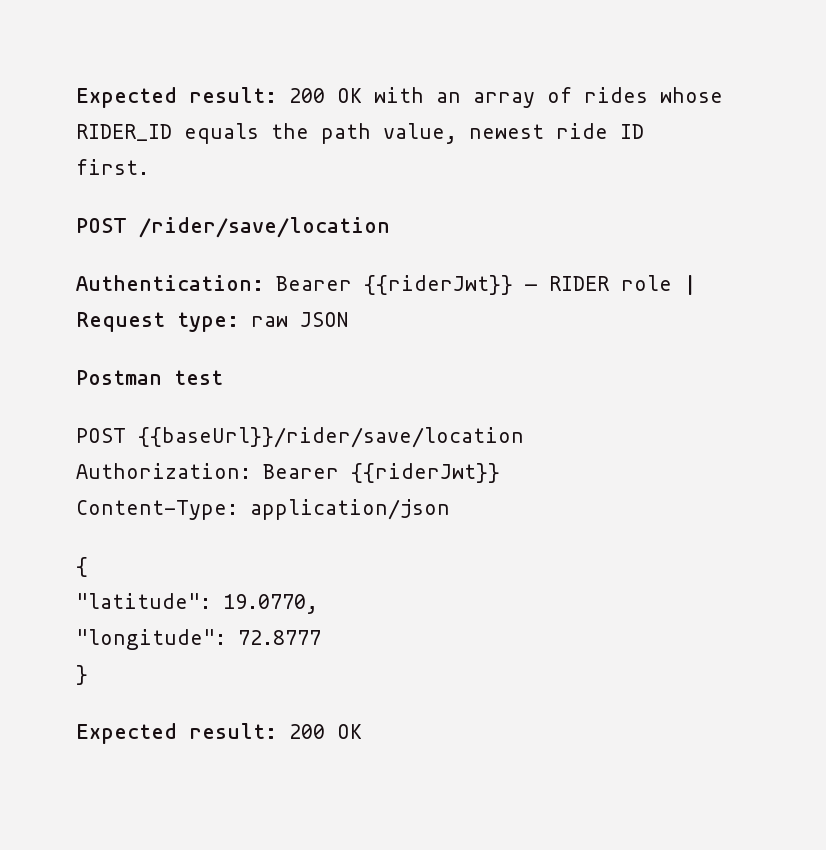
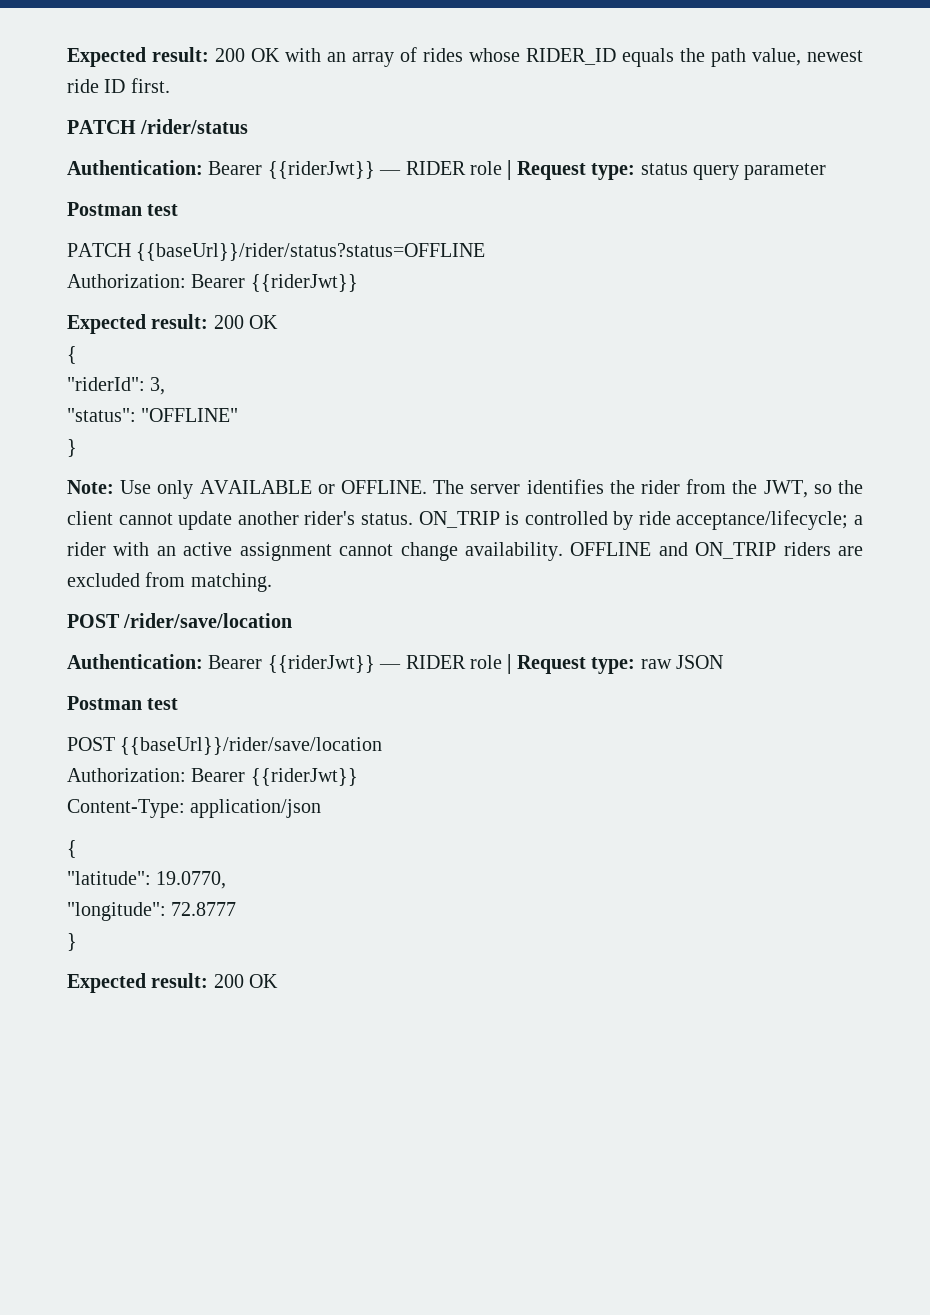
(149, 167) none -> [67,119,249,134] [67,160,827,180] [67,202,179,216] [67,243,486,261] [67,274,358,292] [67,314,279,334] [67,346,77,364] [67,377,166,395] [67,408,239,422] [67,439,77,457] [67,479,864,499] [67,510,863,530] [67,542,863,561] [67,572,272,592] // PATCH /rider/status // Authentication: Bearer {{riderJwt}} — RIDER role | Request type: status query parameter // Postman test // PATCH {{baseUrl}}/rider/status?status=OFFLINE // Authorization: Bearer {{riderJwt}} // Expected result: 200 OK // { // "riderId": 3, // "status": "OFFLINE" // } // Note: Use only AVAILABLE or OFFLINE. The server identifies the rider from the JWT, so the client cannot update another rider's status. ON_TRIP is controlled by ride acceptance/lifecycle; a rider with an active assignment cannot change availability. OFFLINE and ON_TRIP riders are excluded from matching.

